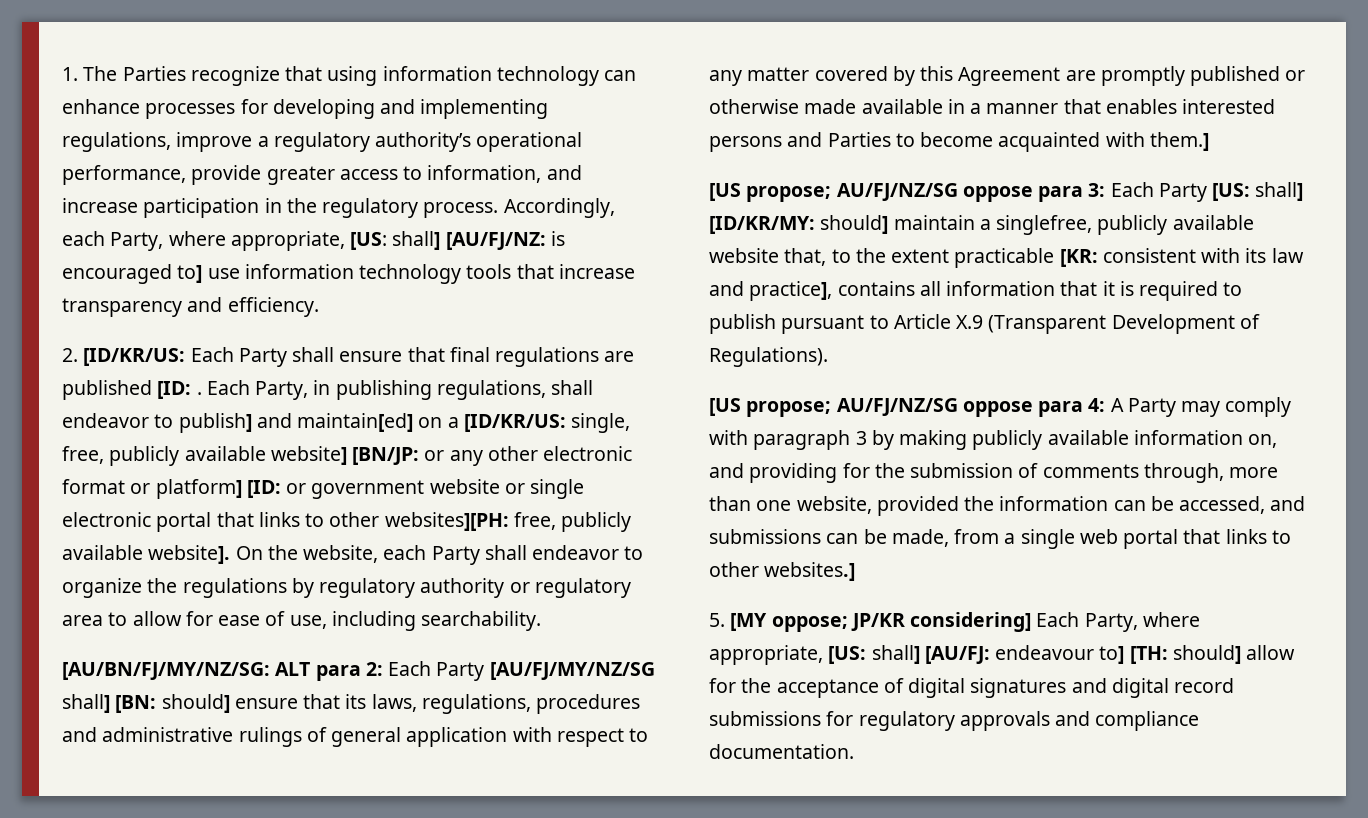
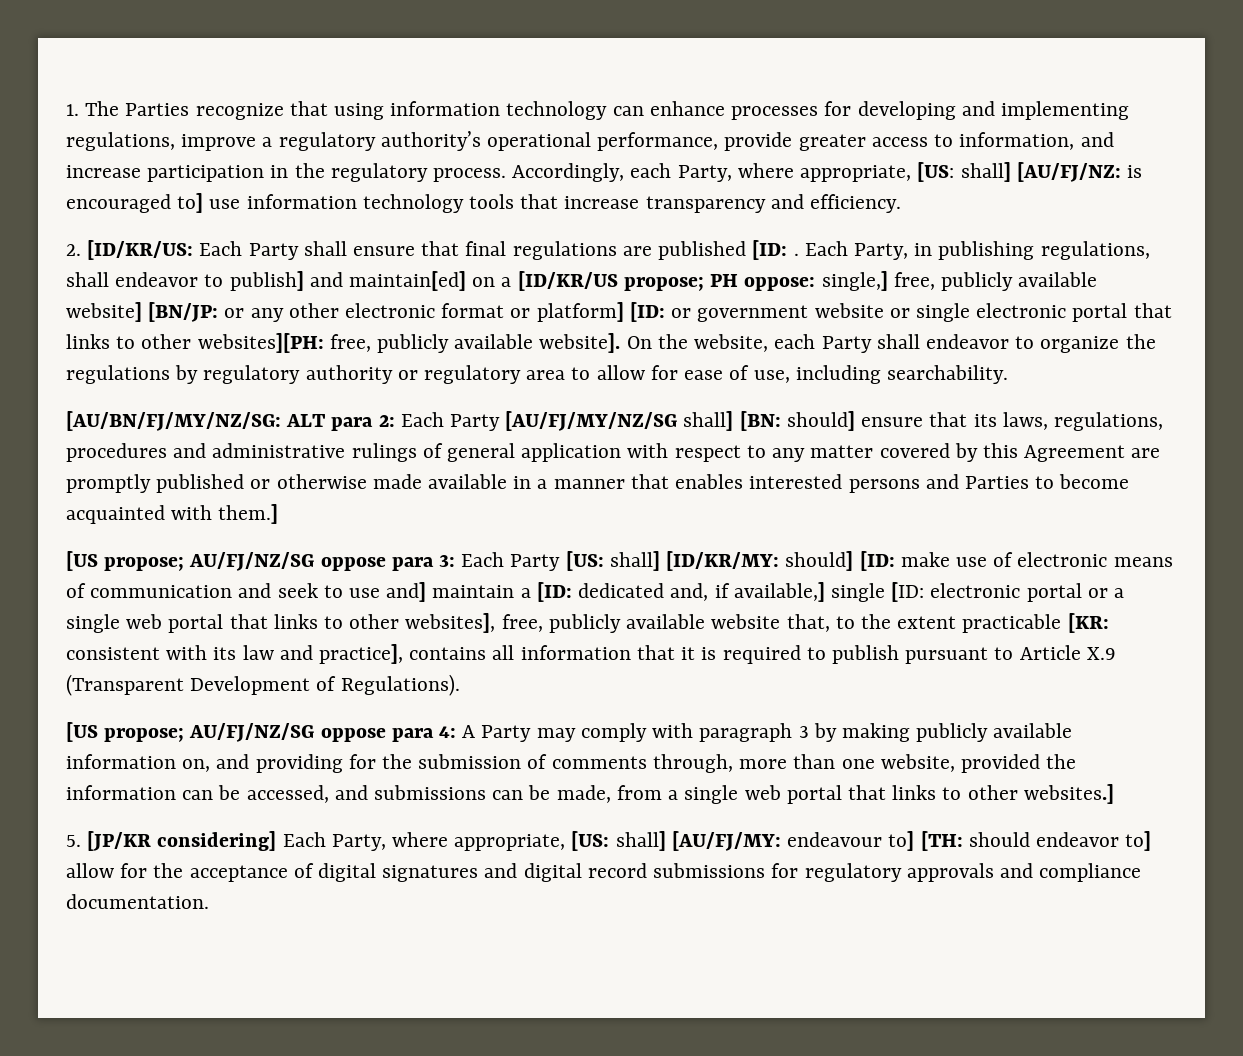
[463,413,631,433] [ID/KR/US: single, -> [517,271,888,291] [ID/KR/US propose; PH oppose: single,]
[893,215,1093,235] maintain a singlefree, -> [859,551,1173,571] [66,582,1124,602] [66,613,543,633] [ID: make use of electronic means of communication and seek to use and] maintain a [ID: dedicated and, if available,] single [ID: electronic portal or a single web portal that links to other websites], free,
[730,613,905,632] [MY oppose; JP/KR -> [87,831,152,851] [JP/KR
[924,646,990,664] [AU/FJ: -> [671,831,781,851] [AU/FJ/MY:
[1172,645,1241,664] should] -> [968,831,1152,851] should endeavor to]

